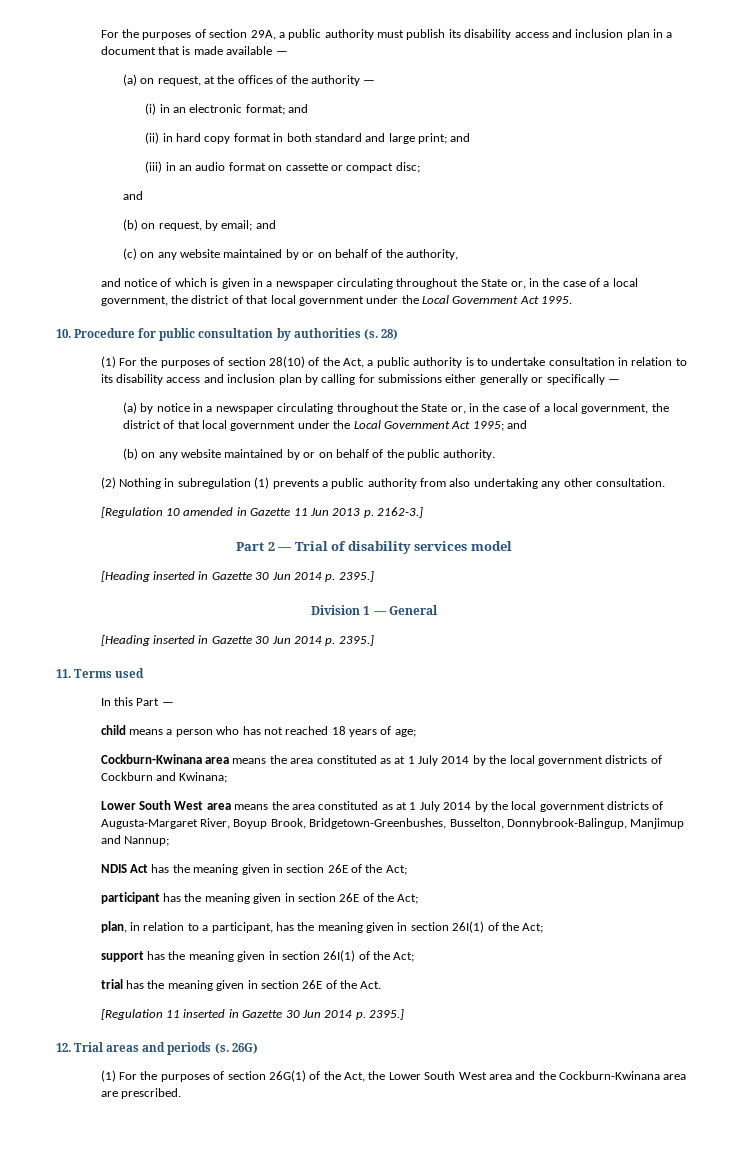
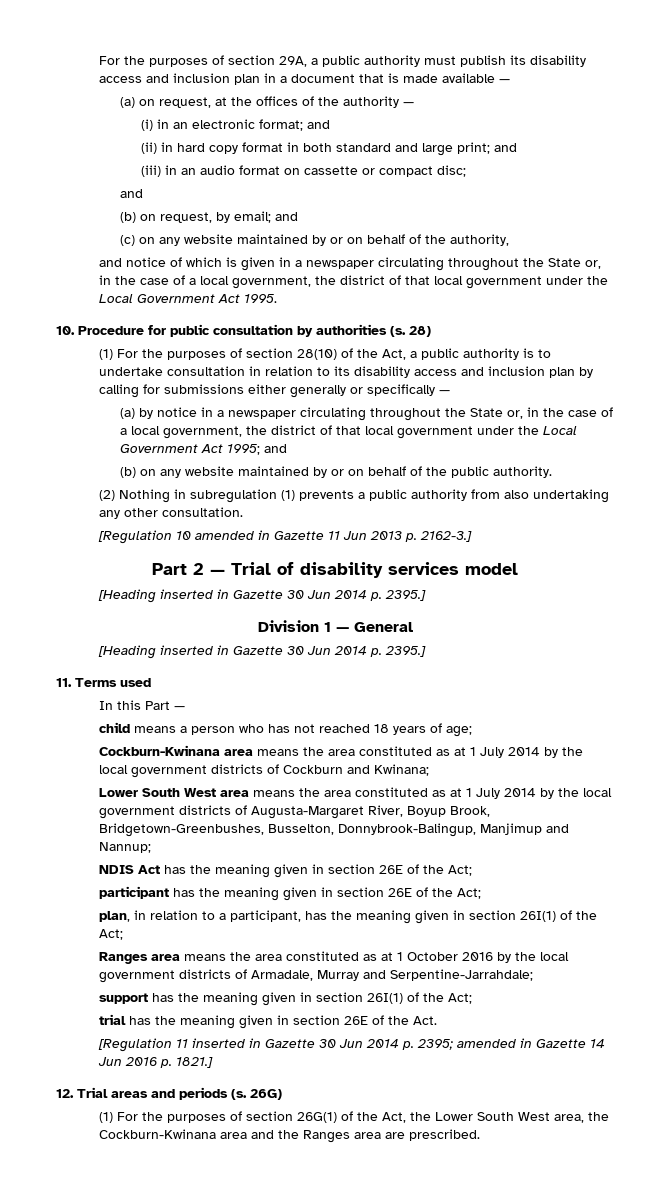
(544, 928) none -> [98,951,569,964] [98,969,533,983] // Ranges area means the area constituted as at 1 October 2016 by the local government districts of Armadale, Murray and Serpentine-Jarrahdale;
[368,1009,404,1020] 2395.] -> [416,1038,605,1050] [97,1057,213,1068] 2395; amended in Gazette 14 Jun 2016 p. 1821.]
(487, 1076) none -> [553,1112,609,1123] [98,1129,216,1139] area, the Cockburn-Kwinana
[558,1071,660,1080] Cockburn-Kwinana -> [302,1130,350,1143] Ranges

